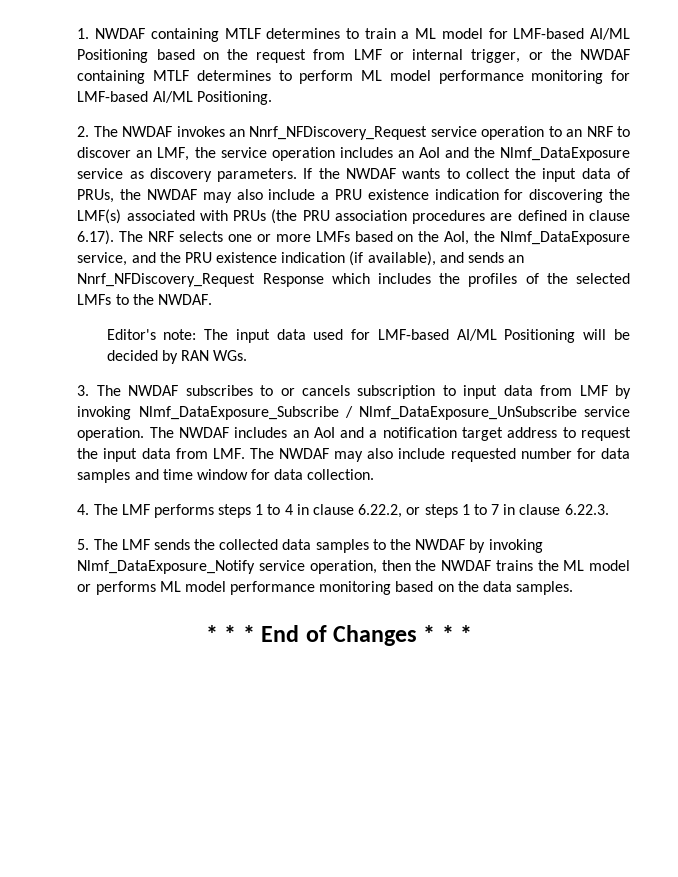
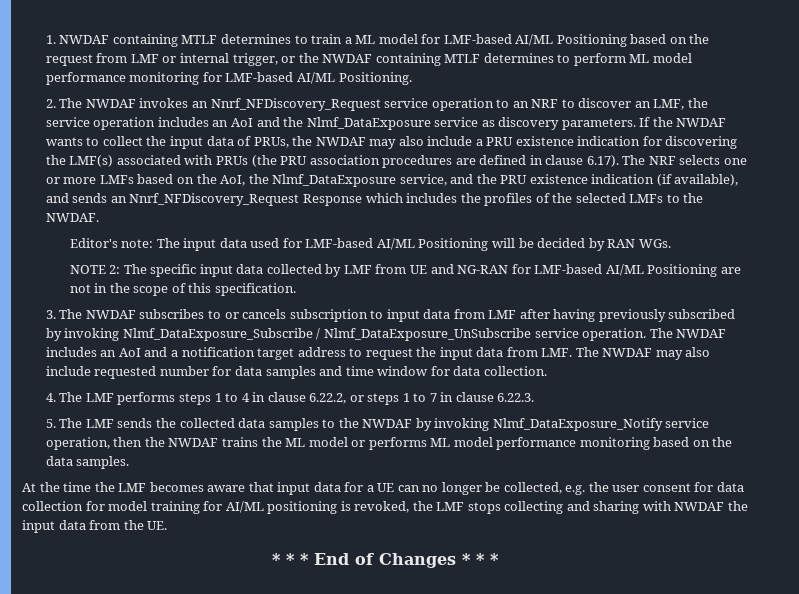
(248, 355) none -> [69,264,741,277] [69,283,296,296] // NOTE 2: The specific input data collected by LMF from UE and NG-RAN for LMF-based AI/ML Positioning are not in the scope of this specification.
(608, 390) none -> [519,309,736,322] after having previously subscribed
(574, 588) none -> [22,482,744,495] [22,501,748,514] [22,520,168,533] // At the time the LMF becomes aware that input data for a UE can no longer be collected, e.g. the user consent for data collection for model training for AI/ML positioning is revoked, the LMF stops collecting and sharing with NWDAF the input data from the UE.

